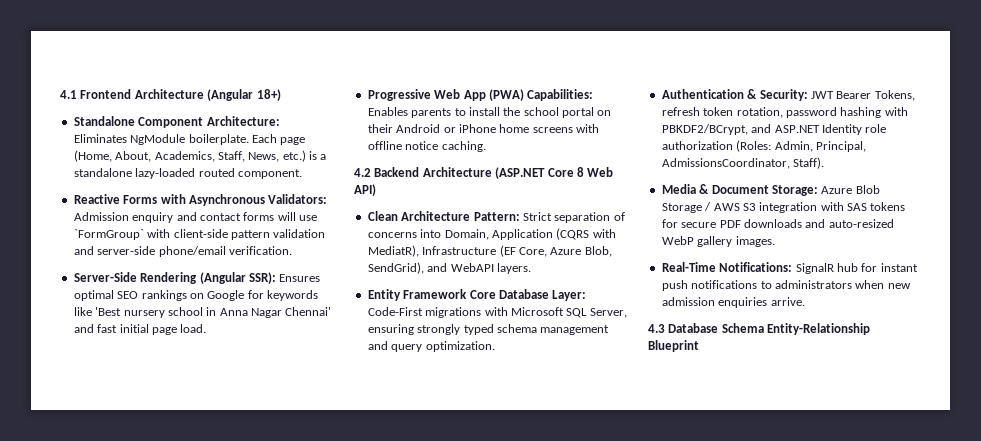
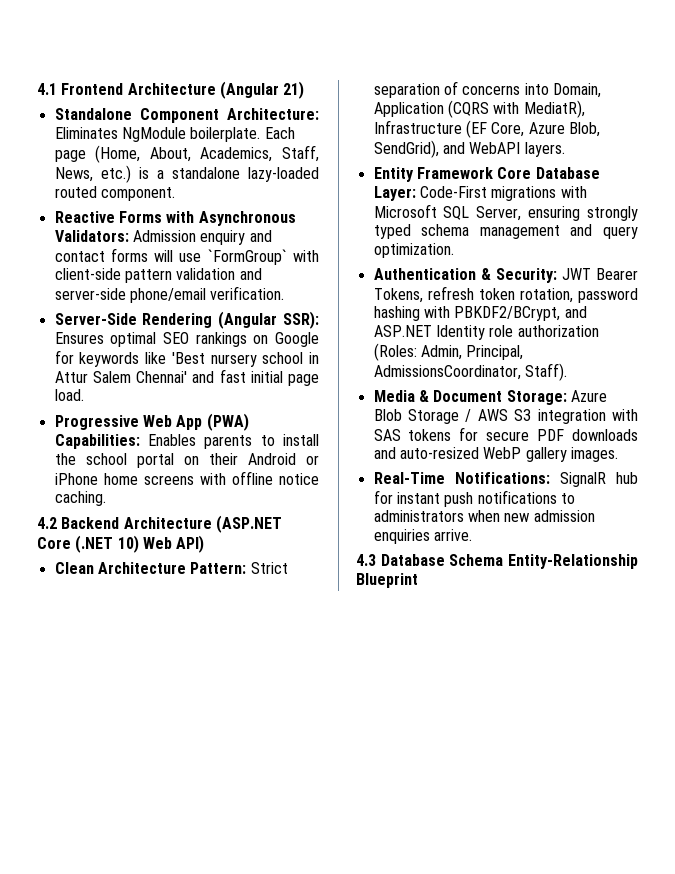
[256,89,281,101] 18+) -> [283,81,305,99] 21)
[219,308,282,318] Anna Nagar -> [54,371,131,383] Attur Salem
[576,167,584,177] 8 -> [75,535,139,553] (.NET 10)

